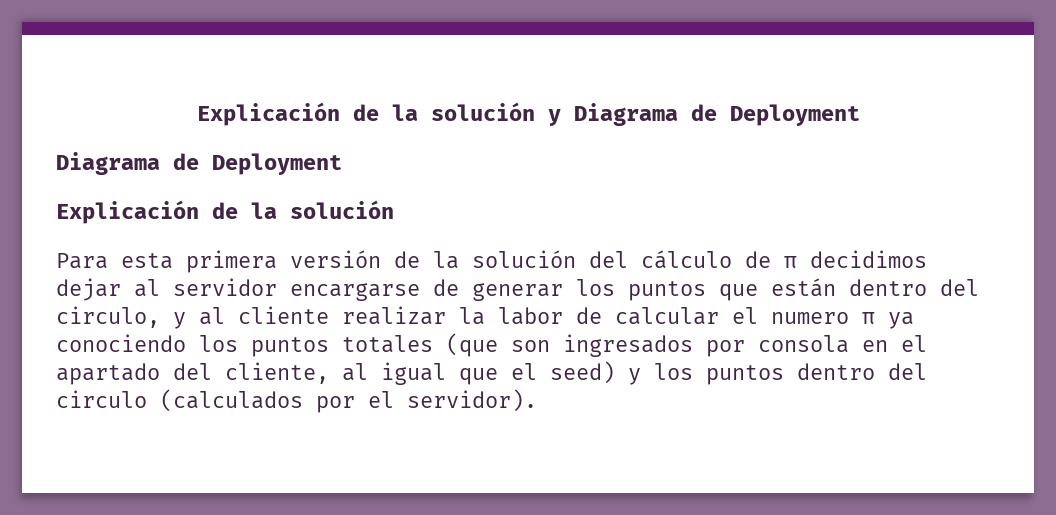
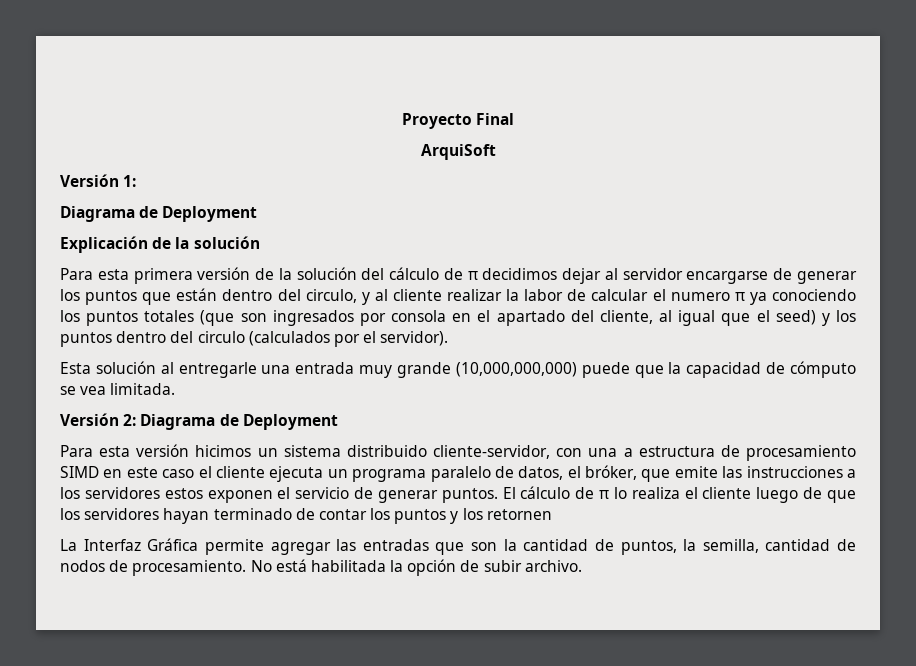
[196,102,860,126] Explicación de la solución y Diagrama de Deployment -> [401,113,515,129] [420,144,496,160] [60,174,137,187] Proyecto Final // ArquiSoft // Versión 1:
(537, 400) none -> [60,361,857,378] [60,383,176,395] [60,413,338,430] [60,444,857,461] [60,465,857,482] [60,486,857,503] [60,508,552,524] [60,538,856,555] [60,559,582,576] // Esta solución al entregarle una entrada muy grande (10,000,000,000) puede que la capacidad de cómputo se vea limitada. // Versión 2: Diagrama de Deployment // Para esta versión hicimos un sistema distribuido cliente-servidor, con una a estructura de procesamiento SIMD en este caso el cliente ejecuta un programa paralelo de datos, el bróker, que emite las instrucciones a los servidores estos exponen el servicio de generar puntos. El cálculo de π lo realiza el cliente luego de que los servidores hayan terminado de contar los puntos y los retornen // La Interfaz Gráfica permite agregar las entradas que son la cantidad de puntos, la semilla, cantidad de nodos de procesamiento. No está habilitada la opción de subir archivo.

